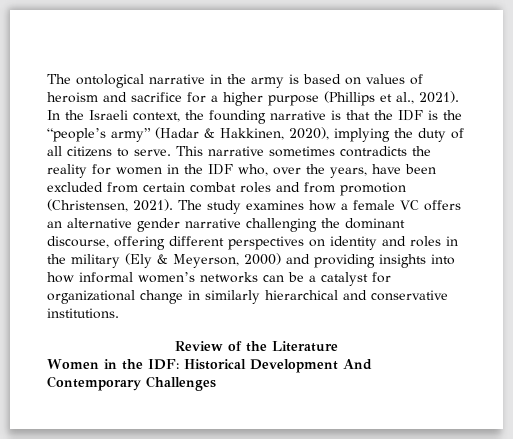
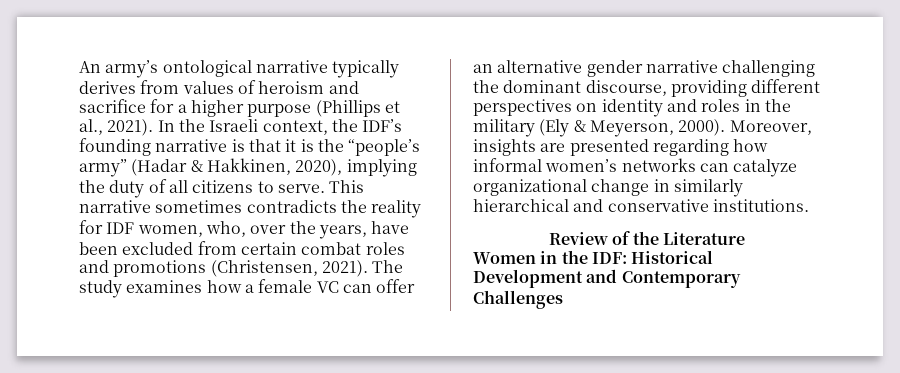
[47,74,361,88] The ontological narrative in the army is based on -> [79,60,400,78] [79,80,180,94] An army’s ontological narrative typically derives from
(204, 115) none -> [362,119,403,132] IDF’s
[374,110,423,121] the IDF -> [285,139,297,152] it
[116,164,233,175] women in the IDF -> [106,222,203,237] IDF women,
[304,182,406,196] from promotion -> [113,260,207,277] promotions
[424,200,461,211] offers -> [342,279,416,293] can offer
[114,236,165,250] offering -> [670,80,747,97] providing
[244,253,455,268] 2000) and providing insights into -> [678,119,812,136] [473,139,729,156] 2000). Moreover, insights are presented regarding
[288,272,391,286] be a catalyst for -> [733,159,798,177] catalyze
[342,359,372,370] And -> [586,269,618,283] and

